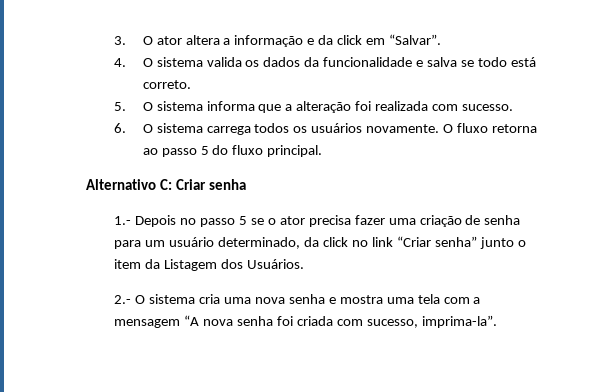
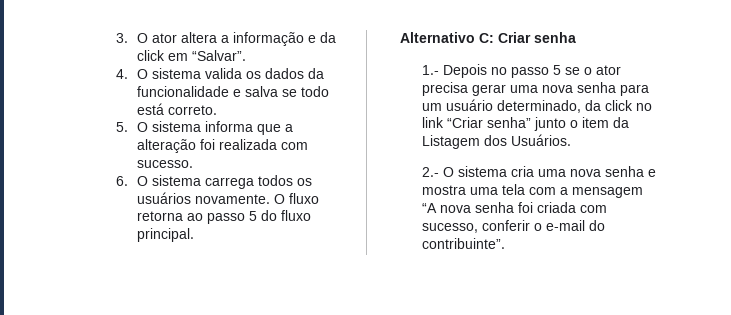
[354,215,481,227] fazer uma criação de -> [471,84,573,96] gerar uma nova
[421,315,497,328] imprima-la”. -> [481,220,605,231] [421,238,505,249] conferir o e-mail do contribuinte”.

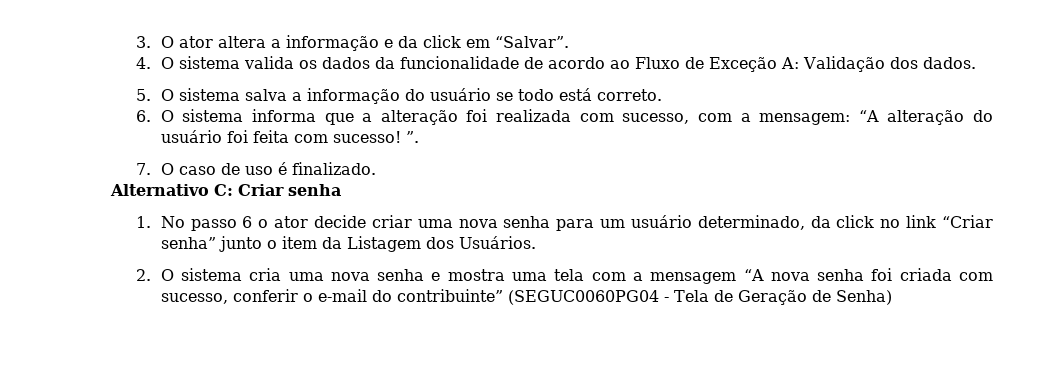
[232,86,278,97] e salva -> [523,56,976,72] [135,88,491,104] de acordo ao Fluxo de Exceção A: Validação dos dados. // 5. O sistema salva a informação do usuário
[115,122,128,132] 5. -> [135,110,151,122] 6.
[136,160,193,168] [115,175,312,189] [136,192,319,204] [136,210,311,224] [136,228,194,242] [400,32,577,43] [421,64,621,78] [421,82,506,96] sucesso. // 6. O sistema carrega todos os usuários novamente. O fluxo retorna ao passo 5 do fluxo principal. // Alternativo C: Criar senha // 1.- Depois no passo 5 se o ator precisa gerar -> [622,110,994,125] [160,130,419,143] [135,162,376,175] [109,184,341,196] [135,215,412,231] sucesso, com a mensagem: “A alteração do usuário foi feita com sucesso! ”. // 7. O caso de uso é finalizado. // Alternativo C: Criar senha // 1. No passo 6 o ator decide criar
[421,167,439,177] 2.- -> [135,269,151,281] 2.
[421,238,505,249] contribuinte”. -> [396,289,892,305] contribuinte” (SEGUC0060PG04 - Tela de Geração de Senha)

